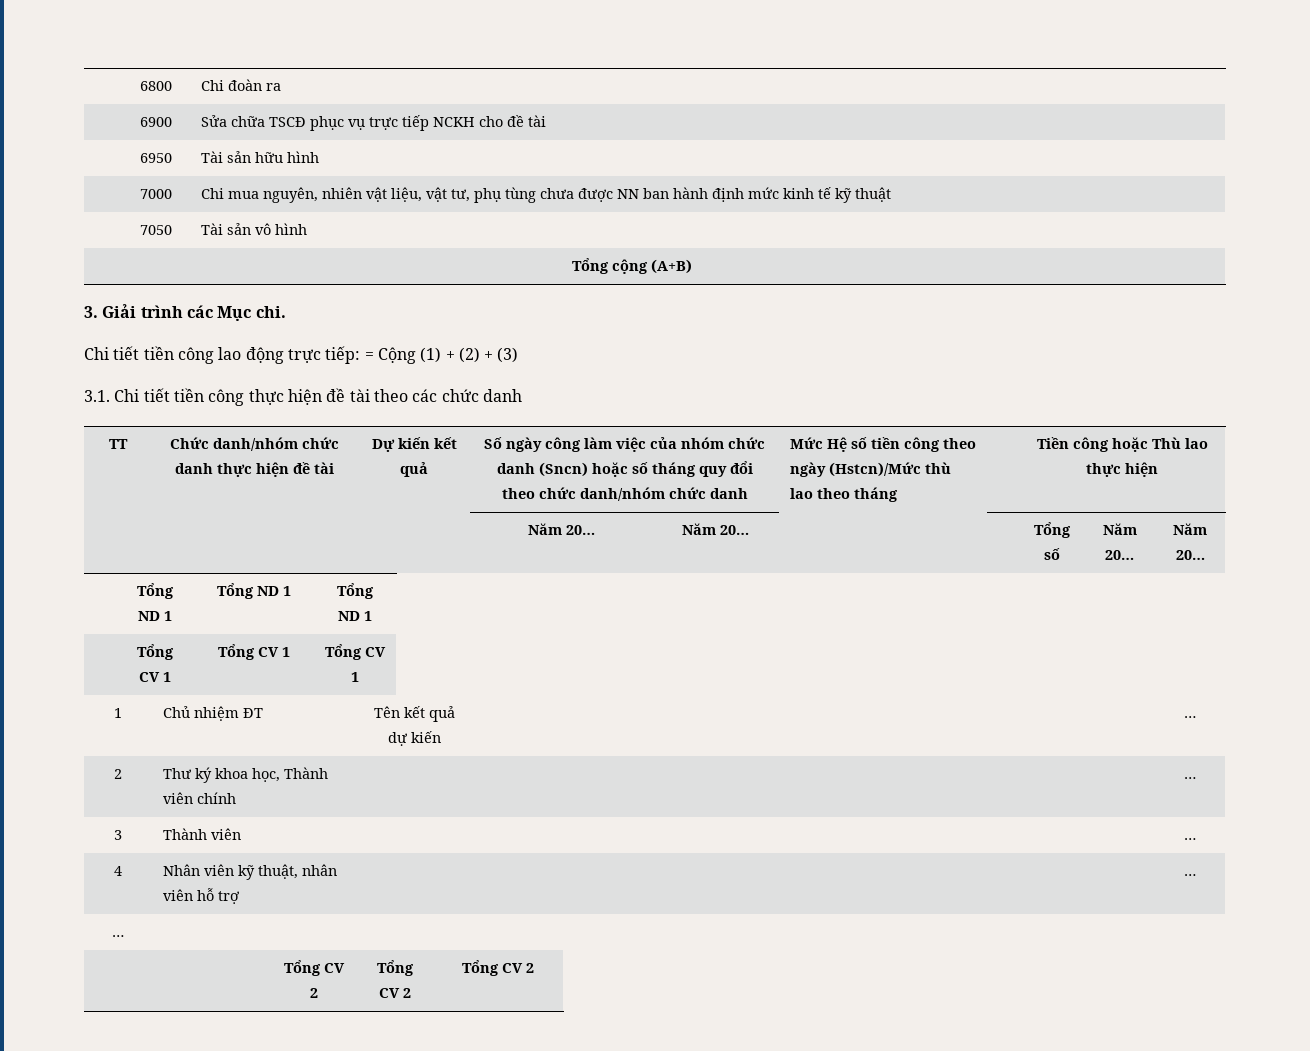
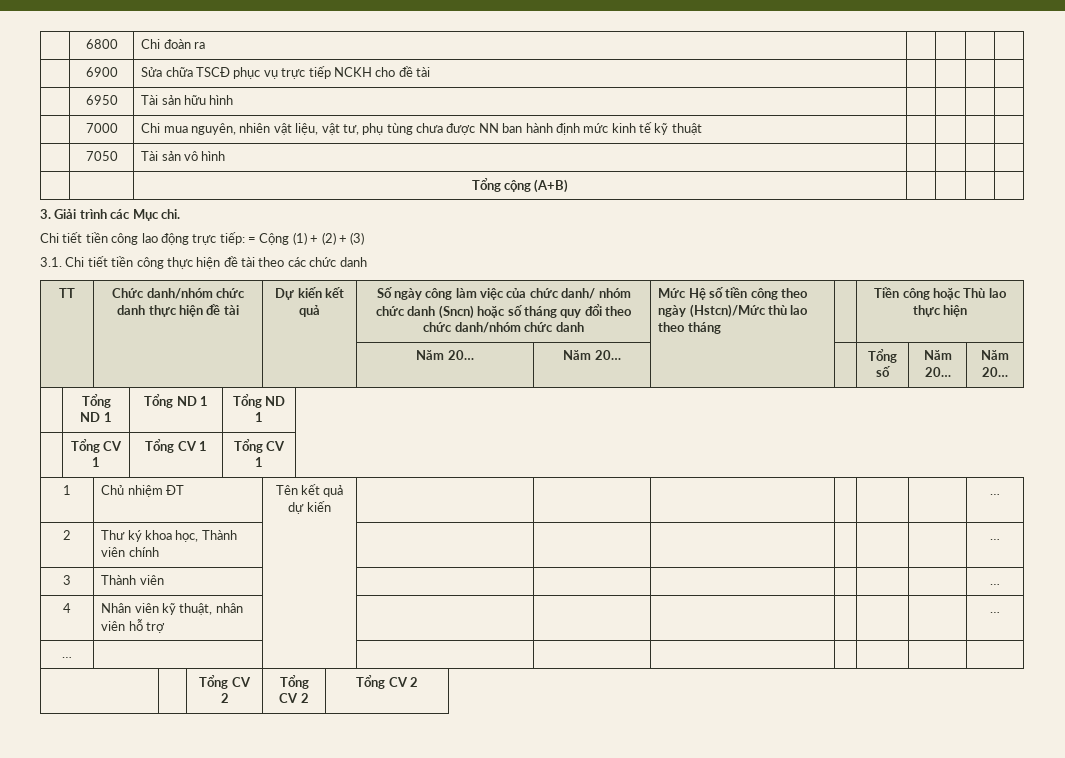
(677, 443) none -> [529,288,596,299] chức danh/

